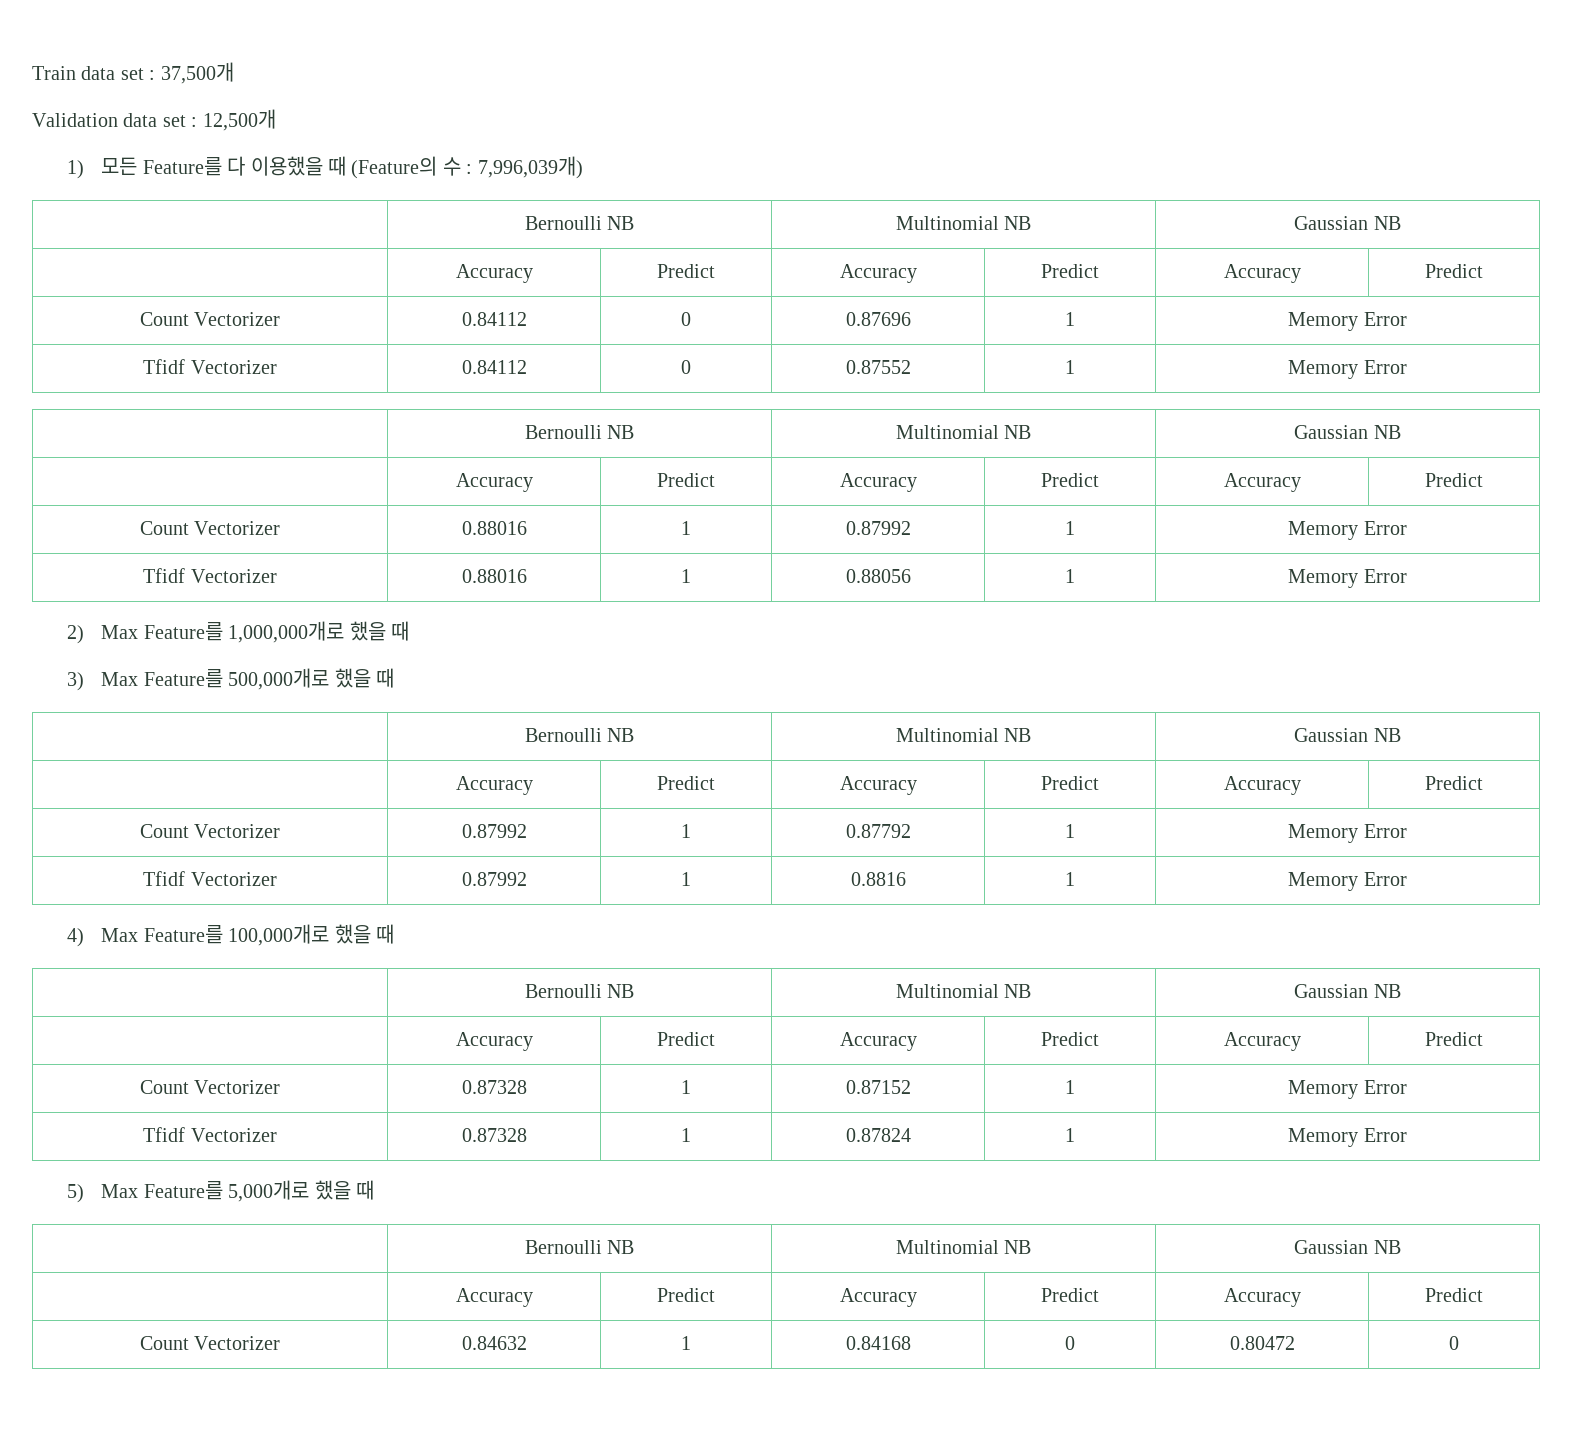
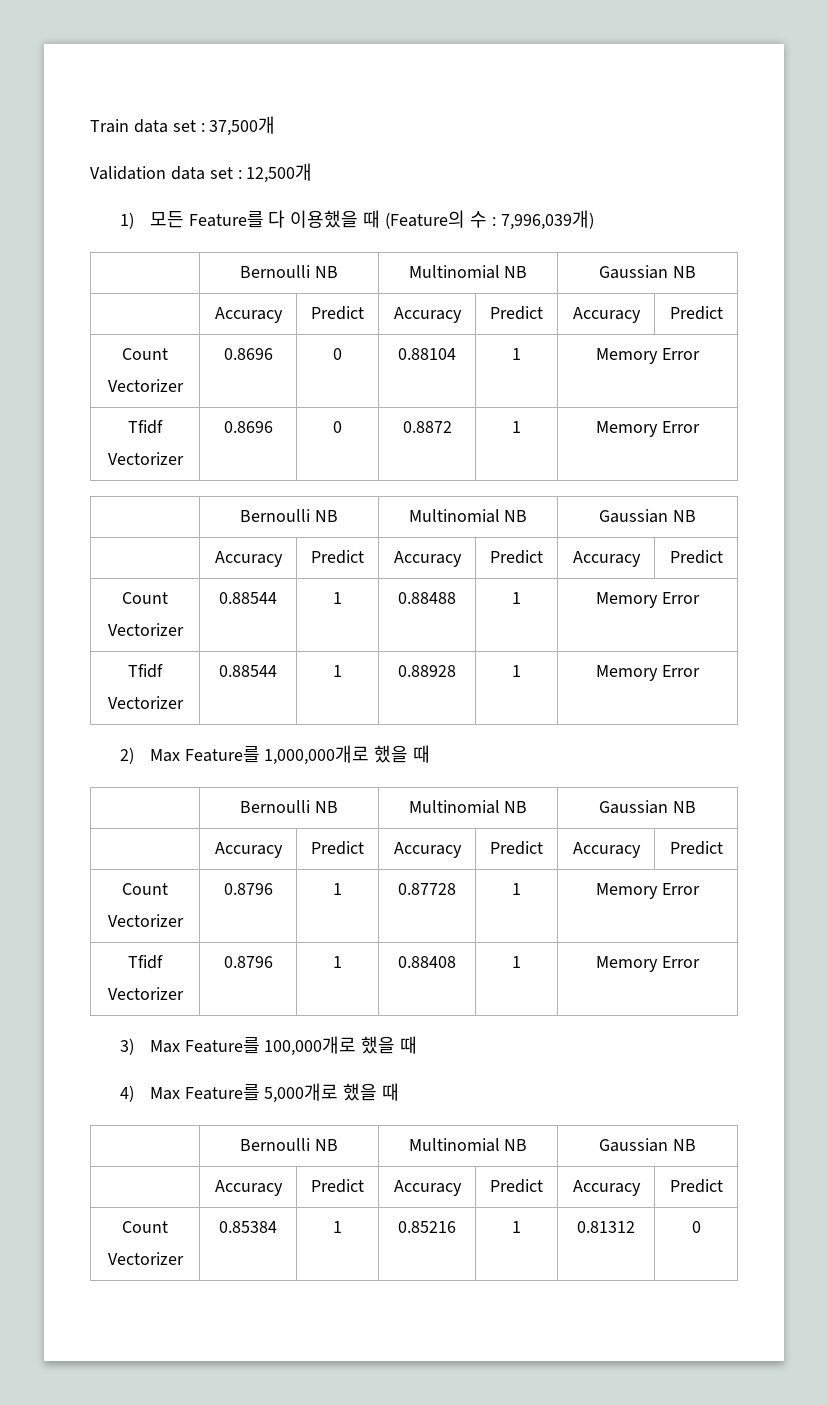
[461,312,527,326] [681,312,691,326] [845,312,911,326] [1065,312,1075,326] [1288,312,1407,331] [143,359,277,374] [461,360,527,374] [681,360,691,374] [845,360,911,374] 0.84112 | 0 | 0.87696 | 1 | Memory Error // Tfidf Vectorizer | 0.84112 | 0 | 0.87552 -> [223,348,273,360] [333,348,342,360] [398,348,456,360] [512,348,521,360] [596,348,700,364] [128,420,163,434] [107,452,184,465] [223,421,273,433] [333,421,342,433] [402,421,452,433] 0.8696 | 0 | 0.88104 | 1 | Memory Error // Tfidf Vectorizer | 0.8696 | 0 | 0.8872
[461,521,527,535] [681,521,691,535] [845,521,911,535] [1065,521,1075,535] [1288,521,1407,540] [143,568,277,583] [461,569,527,583] [681,569,691,583] [845,569,911,583] 0.88016 | 1 | 0.87992 | 1 | Memory Error // Tfidf Vectorizer | 0.88016 | 1 | 0.88056 -> [219,592,277,604] [333,592,342,604] [398,592,456,604] [512,592,521,604] [596,592,700,608] [128,664,163,678] [107,696,184,709] [219,665,277,677] [333,665,342,677] [398,665,456,677] 0.88544 | 1 | 0.88488 | 1 | Memory Error // Tfidf Vectorizer | 0.88544 | 1 | 0.88928
[66,668,394,691] // 3) Max Feature를 500,000개로 했을 때 -> (431, 754) none
[461,824,527,838] [681,824,691,838] [845,824,911,838] [1065,824,1075,838] [1288,824,1407,843] [143,871,277,886] [461,872,527,886] [681,872,691,886] [850,872,906,886] [1065,872,1075,886] [1288,872,1407,891] [66,928,84,947] 0.87992 | 1 | 0.87792 | 1 | Memory Error // Tfidf Vectorizer | 0.87992 | 1 | 0.8816 | 1 | Memory Error // 4) -> [223,883,273,895] [333,883,342,895] [398,883,456,895] [512,883,521,895] [596,883,700,899] [128,955,163,969] [107,987,184,1000] [223,956,273,968] [333,956,342,968] [398,956,456,968] [512,956,521,968] [596,956,700,972] [119,1038,134,1055] 0.8796 | 1 | 0.87728 | 1 | Memory Error // Tfidf Vectorizer | 0.8796 | 1 | 0.88408 | 1 | Memory Error // 3)
[524,984,635,998] [895,984,1032,998] [1294,984,1401,998] [455,1032,533,1051] [657,1032,715,1046] [839,1032,917,1051] [1041,1032,1099,1046] [1223,1032,1301,1051] [1425,1032,1483,1046] [139,1080,281,1094] [461,1080,527,1094] [681,1080,691,1094] [845,1080,911,1094] [1065,1080,1075,1094] [1288,1080,1407,1099] [143,1127,277,1142] [461,1128,527,1142] [681,1128,691,1142] [845,1128,911,1142] [1065,1128,1075,1142] [1288,1128,1407,1147] [66,1184,84,1203] // | Bernoulli NB | Multinomial NB | Gaussian NB // | Accuracy | Predict | Accuracy | Predict | Accuracy | Predict // Count Vectorizer | 0.87328 | 1 | 0.87152 | 1 | Memory Error // Tfidf Vectorizer | 0.87328 | 1 | 0.87824 | 1 | Memory Error // 5) -> [119,1085,134,1102] // 4)
[461,1336,527,1350] [681,1336,691,1350] [845,1336,911,1350] [1065,1336,1075,1350] [1229,1336,1295,1350] [1449,1336,1459,1350] 0.84632 | 1 | 0.84168 | 0 | 0.80472 | 0 -> [219,1221,277,1233] [333,1221,342,1233] [398,1221,456,1233] [512,1221,521,1233] [577,1221,635,1233] [691,1221,701,1233] 0.85384 | 1 | 0.85216 | 1 | 0.81312 | 0

